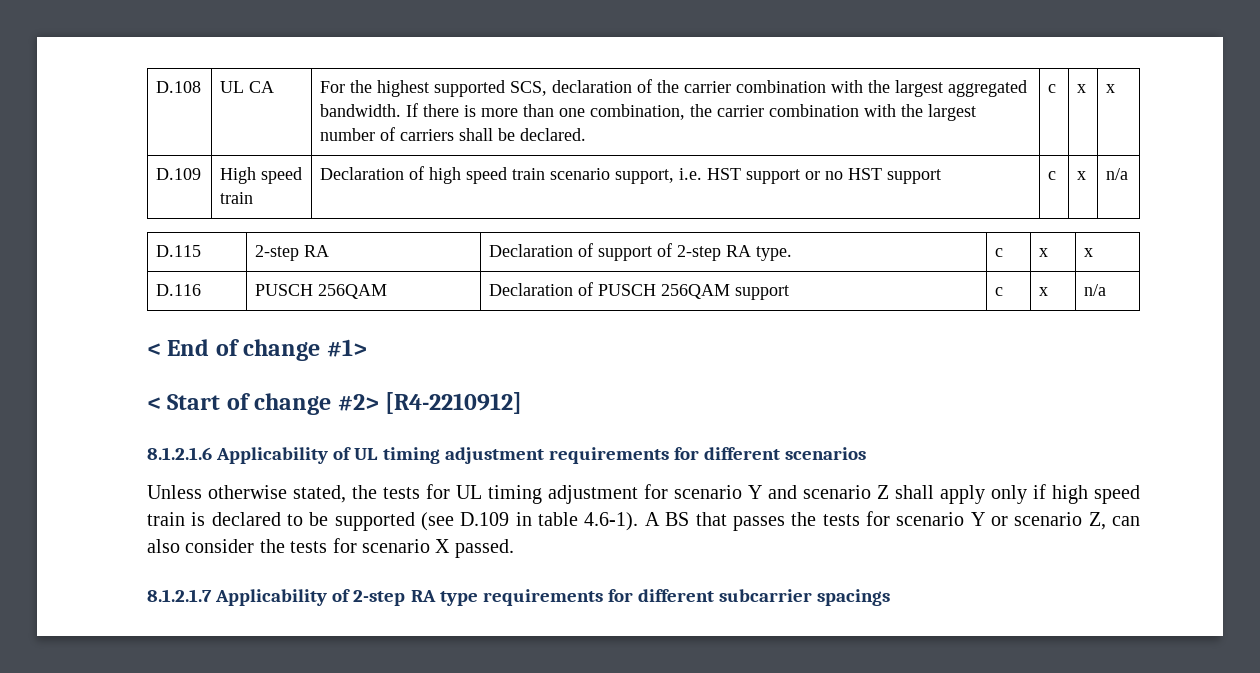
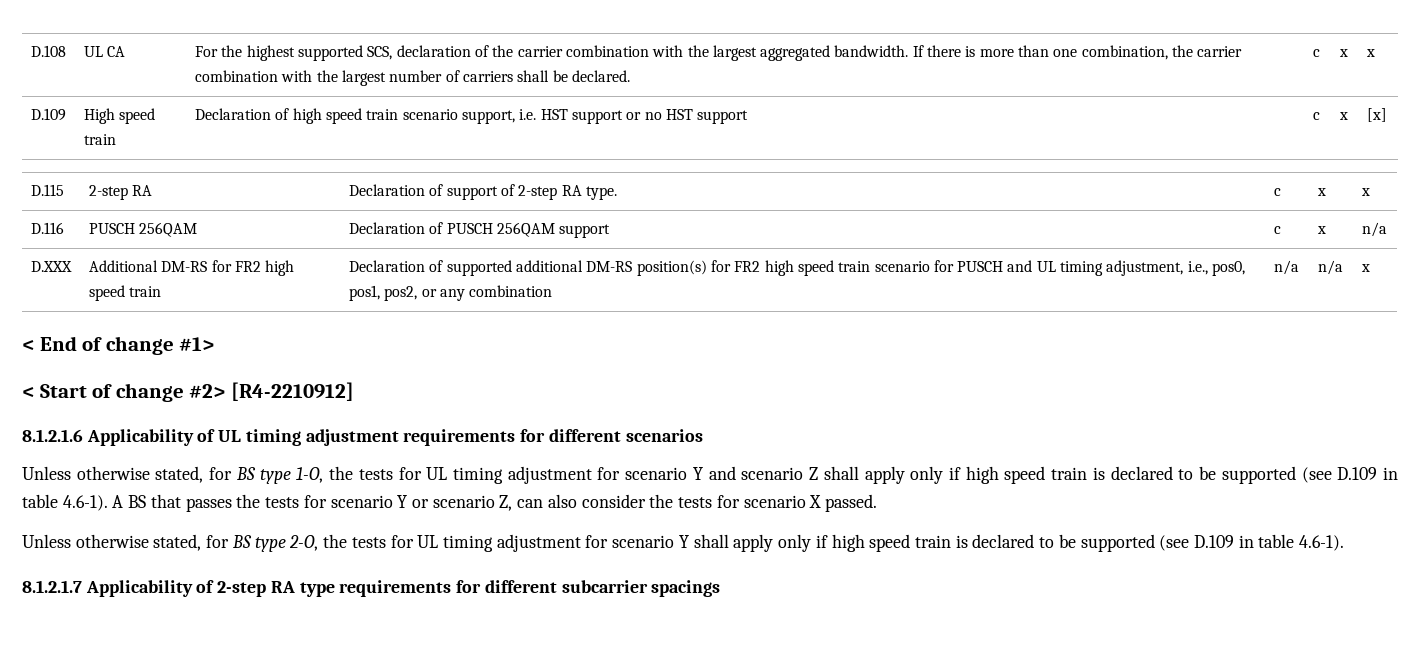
[1106,168,1129,180] n/a -> [1366,108,1387,122] [x]
(1107, 290) none -> [30,261,72,272] [88,260,295,276] [88,285,162,301] [348,260,1246,276] [348,285,553,301] [1273,260,1299,275] [1317,260,1343,275] [1360,264,1370,272] // D.XXX | Additional DM-RS for FR2 high speed train | Declaration of supported additional DM-RS position(s) for FR2 high speed train scenario for PUSCH and UL timing adjustment, i.e., pos0, pos1, pos2, or any combination | n/a | n/a | x
(346, 494) none -> [209,467,324,484] for BS type 1-O,
(514, 548) none -> [22,534,1345,552] // Unless otherwise stated, for BS type 2-O, the tests for UL timing adjustment for scenario Y shall apply only if high speed train is declared to be supported (see D.109 in table 4.6-1).

